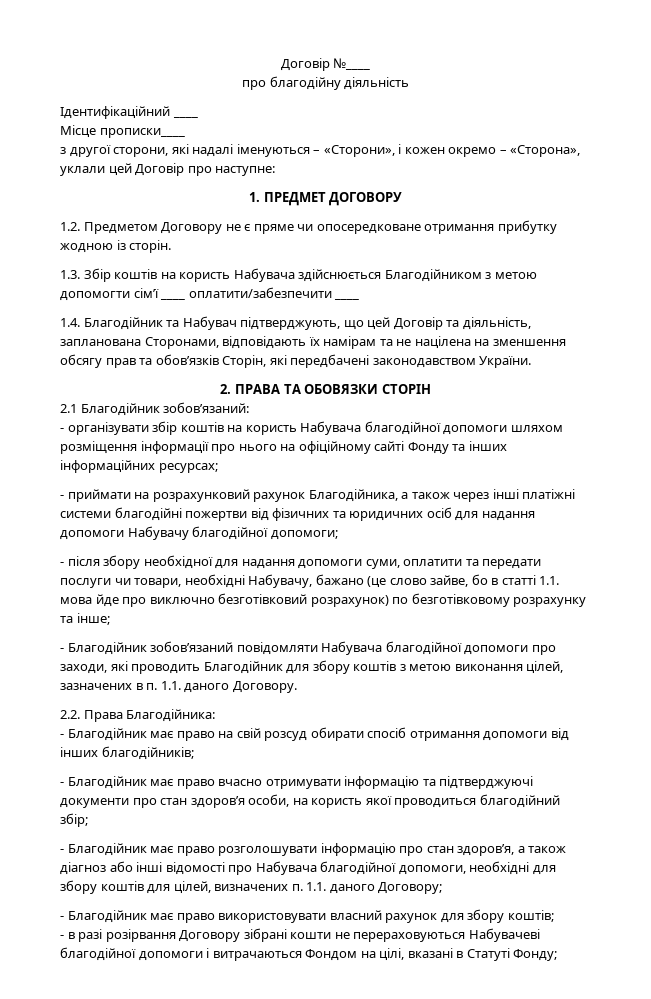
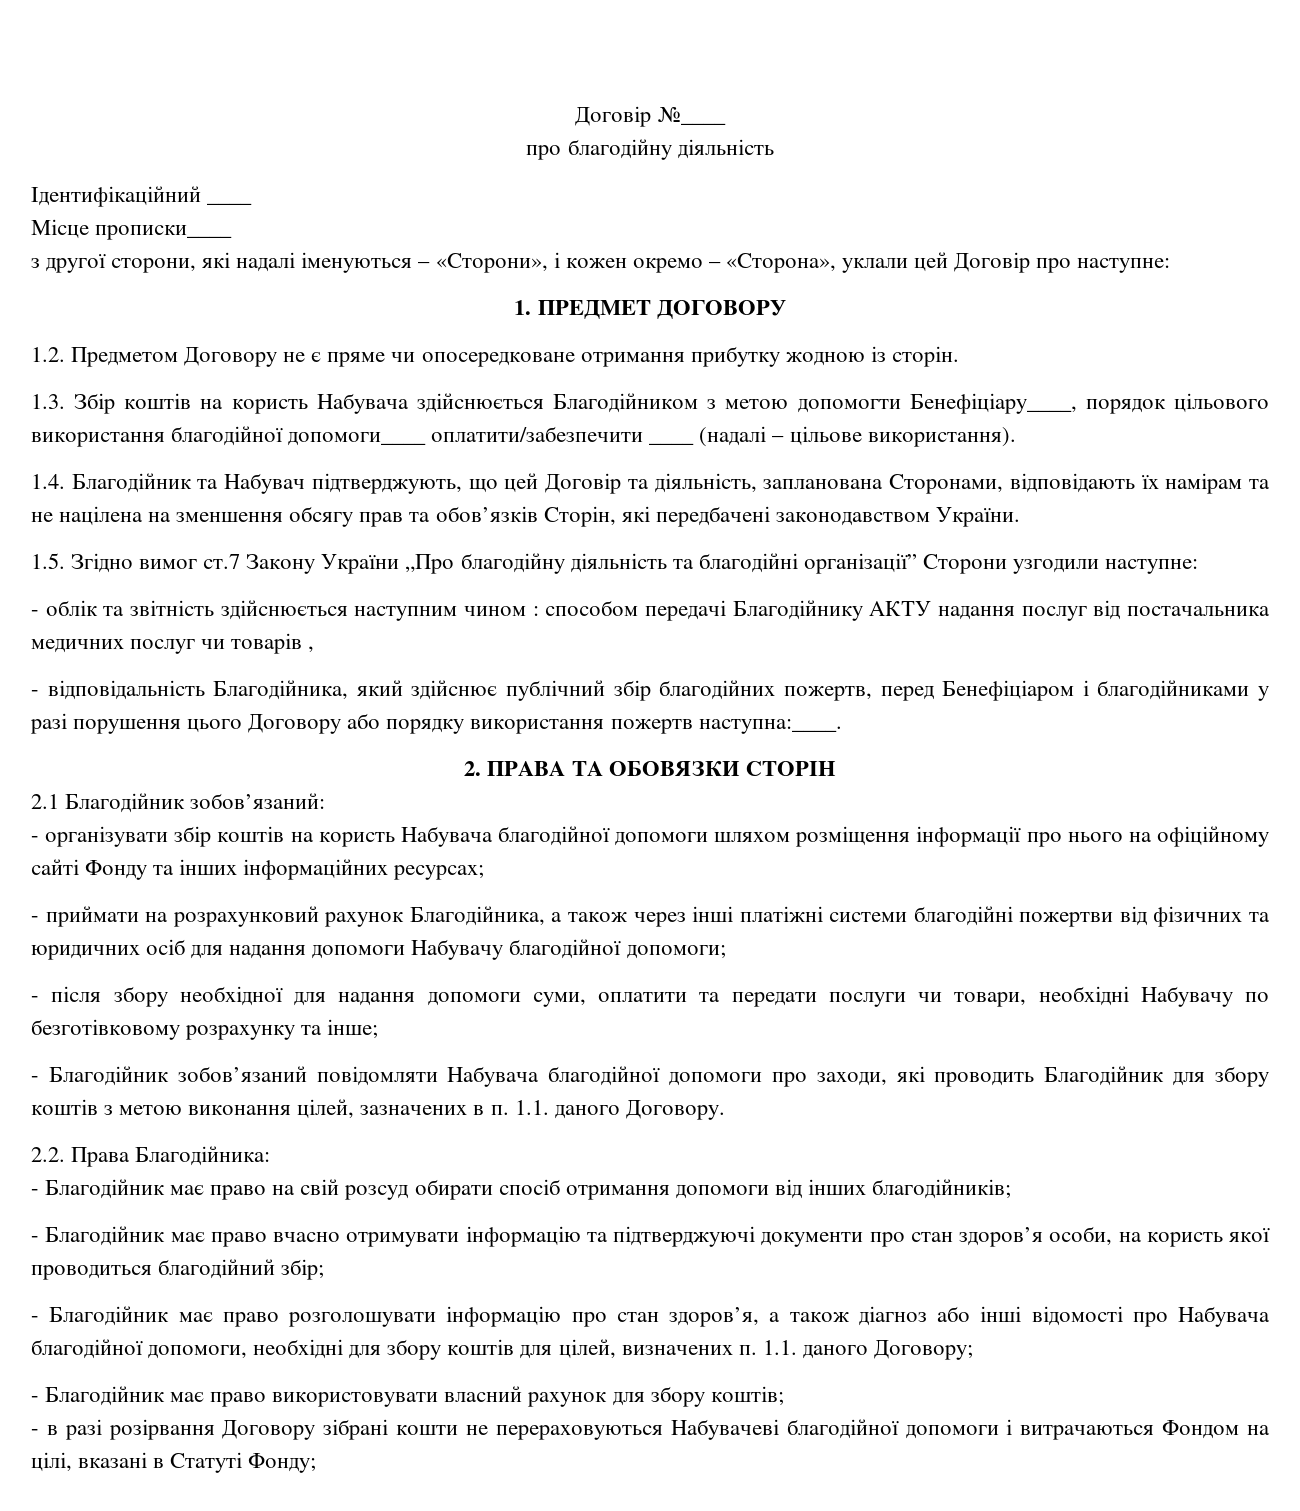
[133,288,159,298] [160,298,186,300] [188,287,332,298] [334,298,360,300] сім’ї ____ оплатити/забезпечити ____ -> [909,393,1270,414] [31,426,644,447] [649,426,1016,447] Бенефіціару____, порядок цільового використання благодійної допомоги____ оплатити/забезпечити ____ (надалі – цільове використання).
(532, 362) none -> [31,553,1199,574] [31,600,1270,621] [31,633,315,654] [31,680,1269,701] [30,713,842,734] // 1.5. Згідно вимог ст.7 Закону України „Про благодійну діяльність та благодійні організації” Сторони узгодили наступне: // - облік та звітність здійснюється наступним чином : способом передачі Благодійнику АКТУ надання послуг від постачальника медичних послуг чи товарів , // - відповідальність Благодійника, який здійснює публічний збір благодійних пожертв, перед Бенефіціаром і благодійниками у разі порушення цього Договору або порядку використання пожертв наступна:____.
[248,574,560,588] [60,593,389,607] Набувачу, бажано (це слово зайве, бо в статті 1.1. мова йде про виключно безготівковий розрахунок) -> [1140,986,1233,1007] Набувачу

